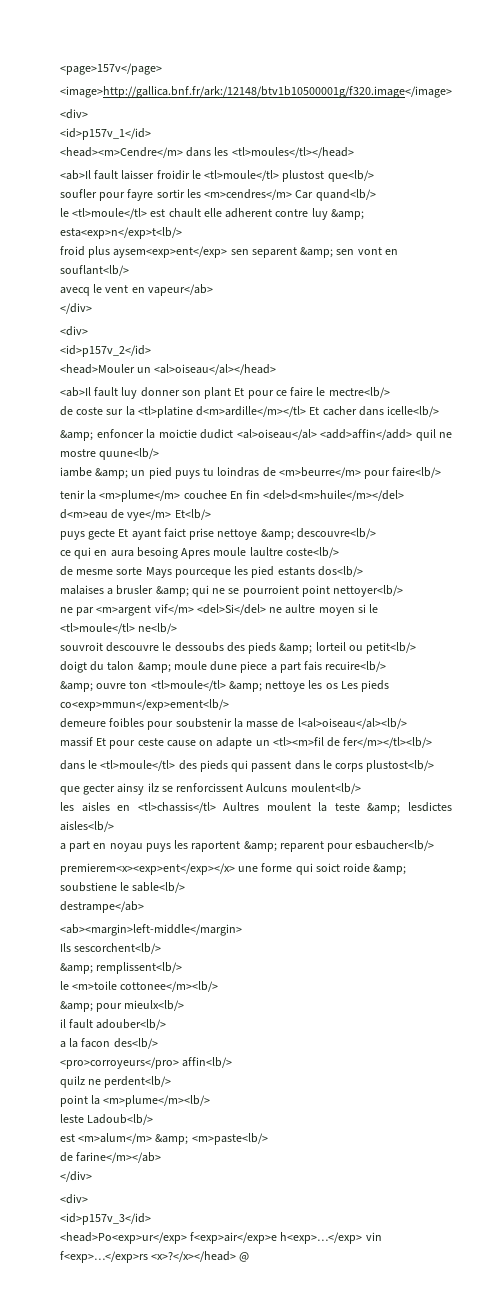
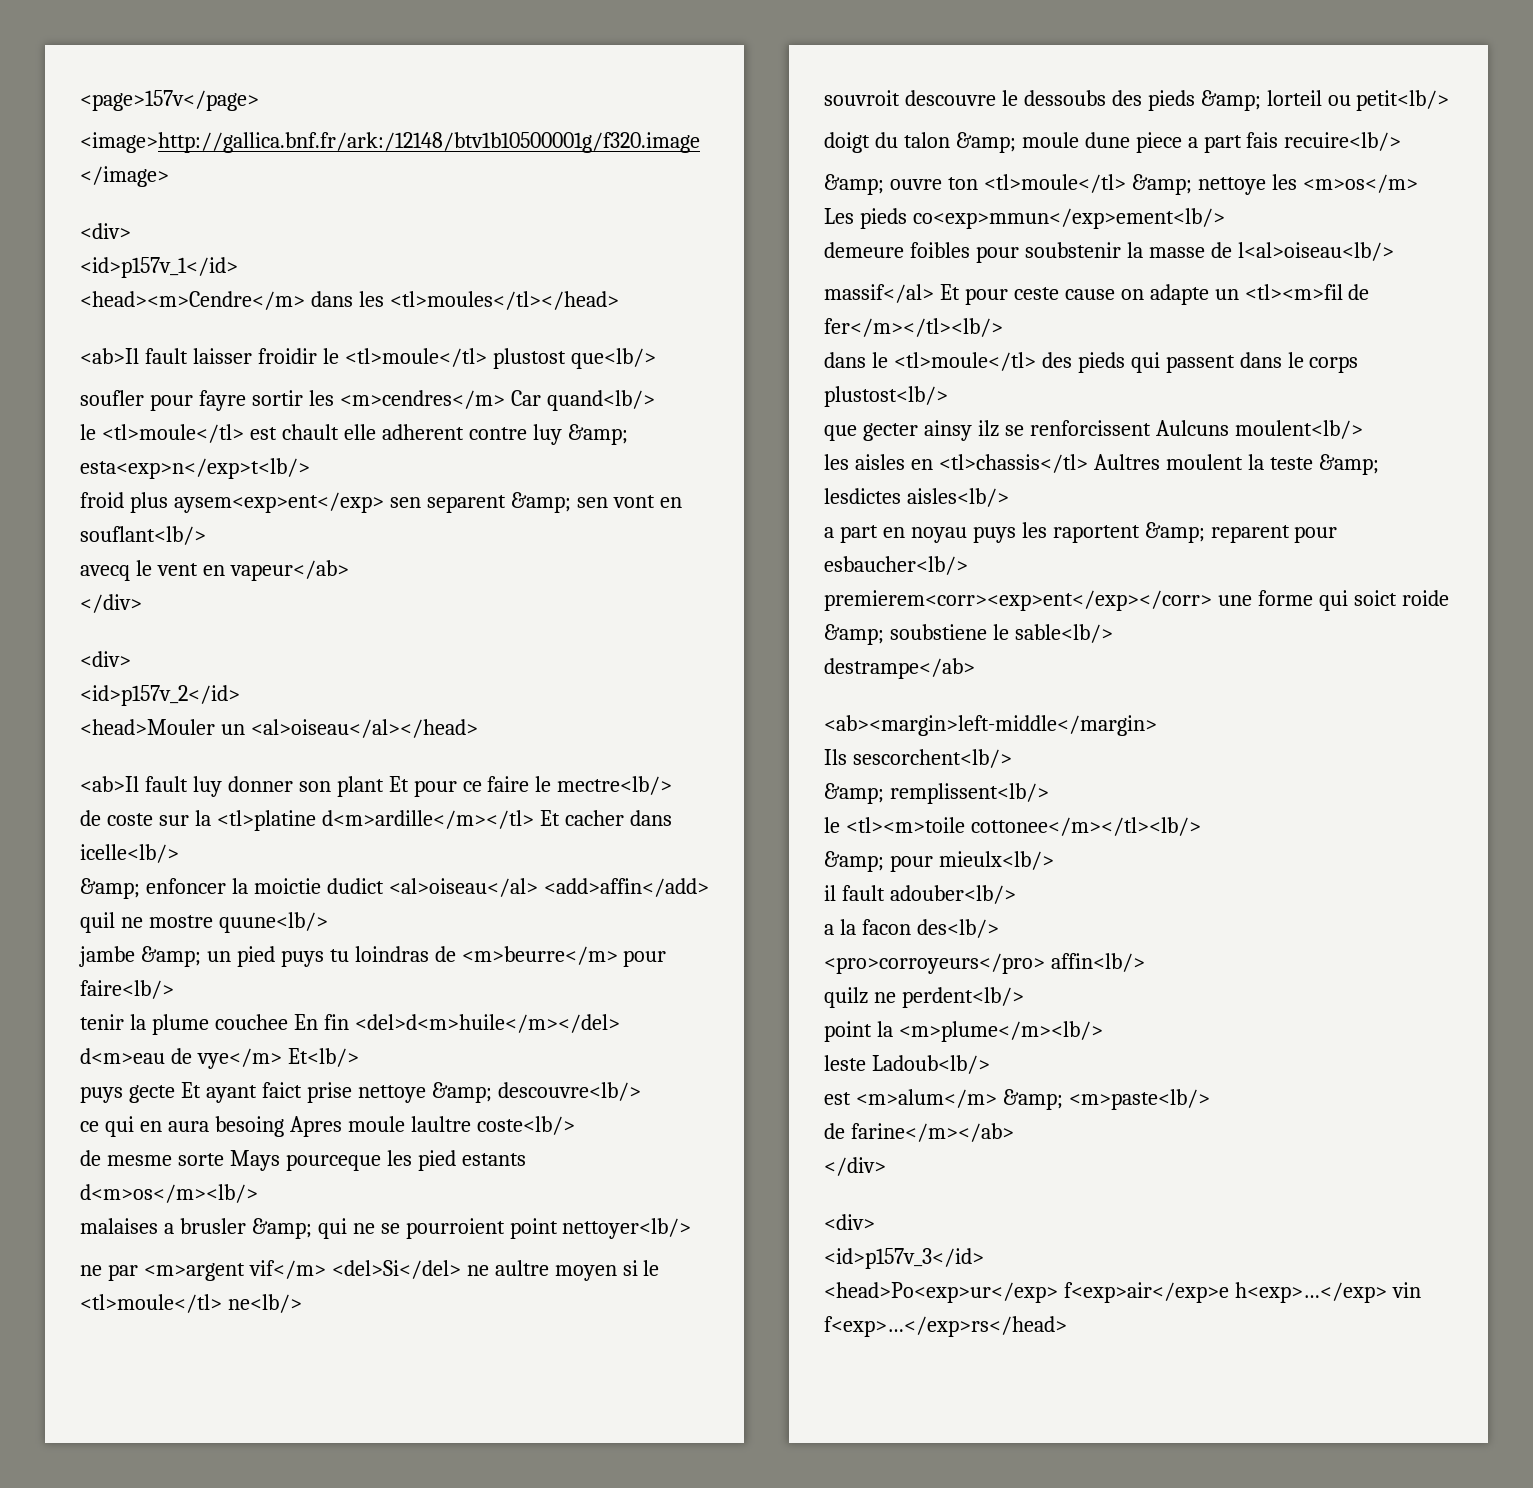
[60,467,92,477] iambe -> [79,946,135,967] jambe
[99,490,181,502] <m>plume</m> -> [151,1014,209,1035] plume
[317,566,363,577] dos<lb/> -> [80,1184,258,1203] d<m>os</m><lb/>
[325,683,338,689] os -> [1302,174,1418,193] <m>os</m>
[297,718,407,729] [60,737,93,747] l<al>oiseau</al><lb/> // massif -> [1237,242,1394,261] [824,284,934,303] l<al>oiseau<lb/> // massif</al>
[60,863,235,875] premierem<x><exp>ent</exp></x> -> [824,590,1212,611] premierem<corr><exp>ent</exp></corr>
[72,981,219,992] <m>toile cottonee</m><lb/> -> [845,817,1201,836] <tl><m>toile cottonee</m></tl><lb/>
[60,1251,250,1263] f<exp>…</exp>rs <x>?</x></head> @ -> [824,1316,1067,1337] f<exp>…</exp>rs</head>

